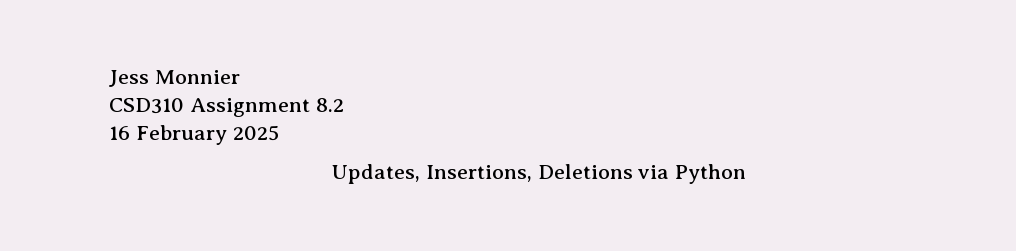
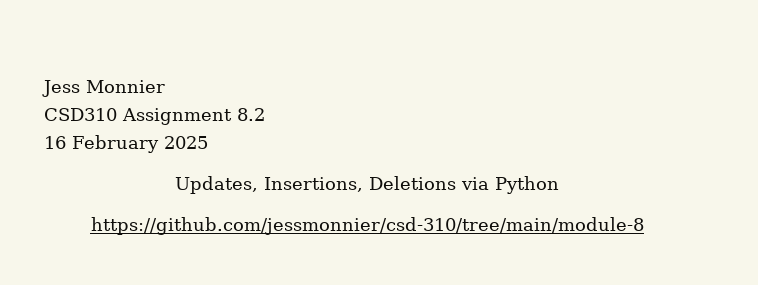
(747, 174) none -> [90,217,644,235] // https://github.com/jessmonnier/csd-310/tree/main/module-8

